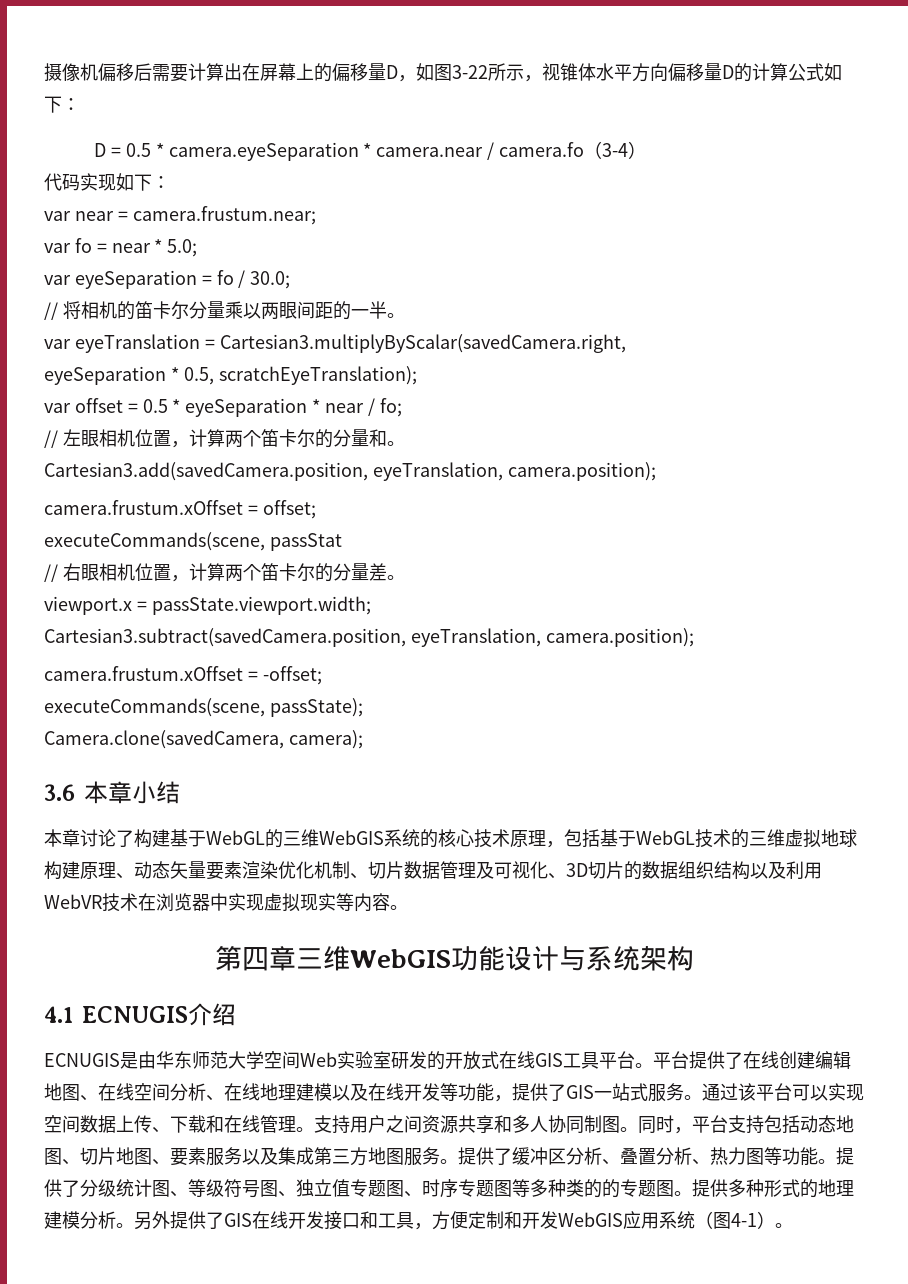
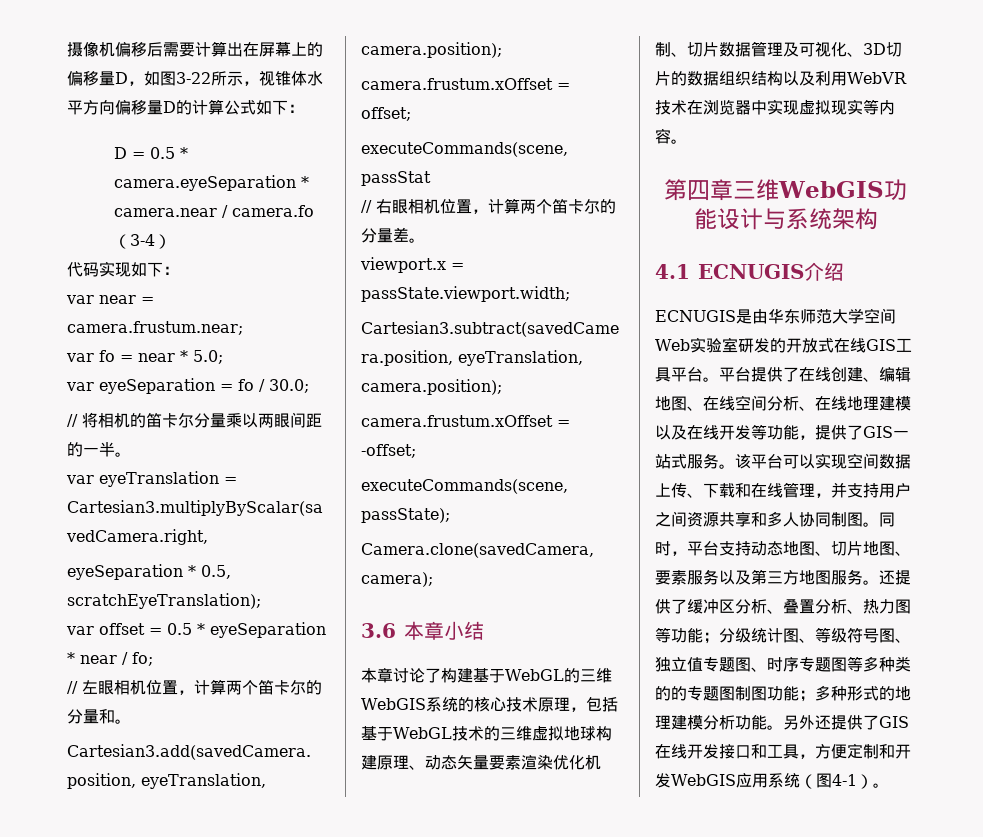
(815, 1060) none -> [863,377,879,382] 、
[702,1083,738,1101] 通过 -> (735, 466) none
[296,1127,314,1132] 。 -> [815,482,847,498] ，并
[764,1115,800,1133] 包括 -> (751, 548) none
[278,1147,314,1165] 集成 -> (751, 577) none
(458, 1161) none -> [879,570,895,585] 还
[818,1147,854,1165] [44,1179,80,1197] 。提供了 -> [703,632,719,644] ；
[674,1179,728,1197] 。提供 -> [735,686,815,702] 制图功能；
[116,1211,170,1230] 。另外 -> [735,715,831,730] 功能。另外还

